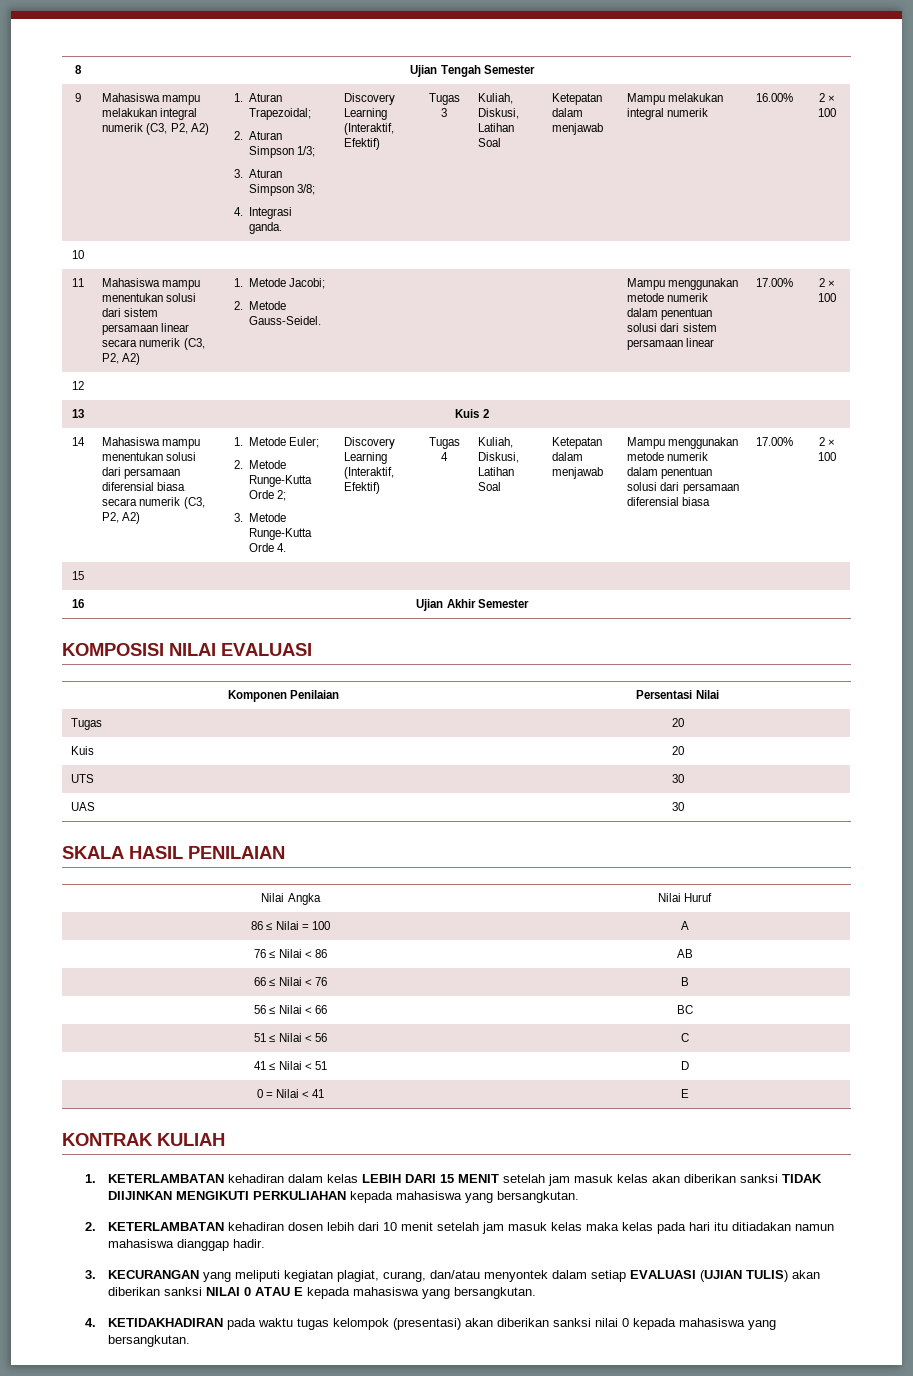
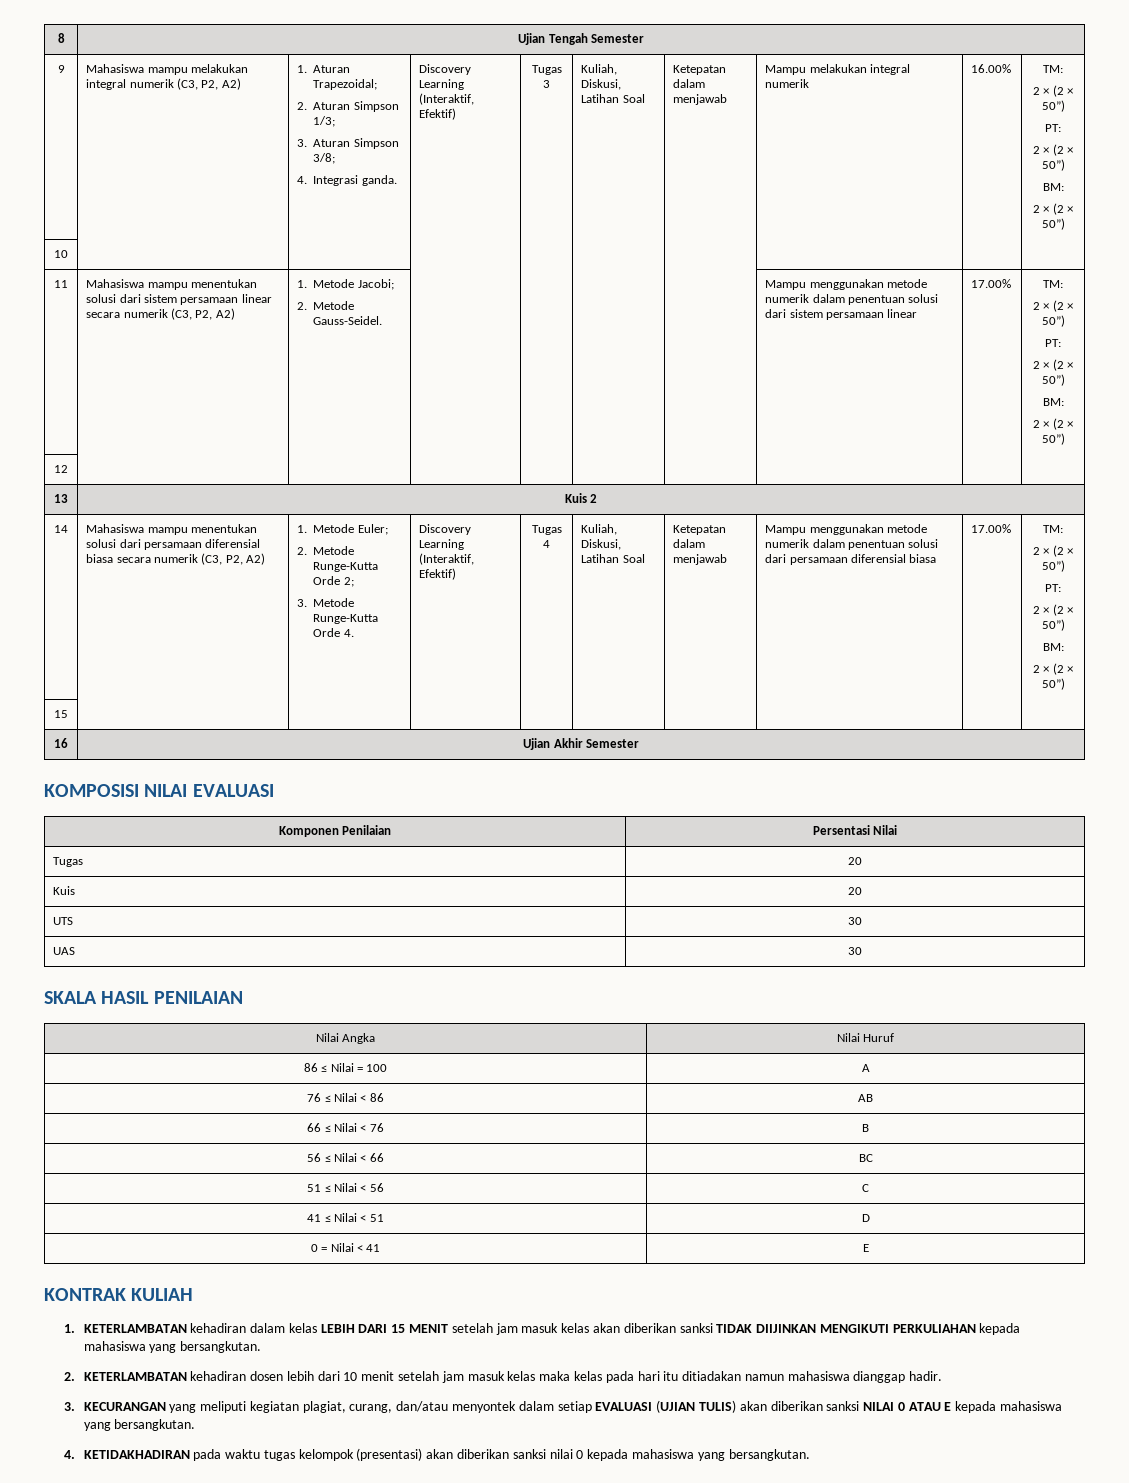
[818,93,836,102] [818,108,836,117] 2 × 100 -> [1043,65,1063,73] [1032,85,1074,97] [1041,100,1065,112] [1045,124,1061,132] [1032,144,1074,156] [1041,159,1065,171] [1042,183,1064,191] [1032,203,1074,215] [1041,218,1065,230] TM: // 2 × (2 × 50”) // PT: // 2 × (2 × 50”) // BM: // 2 × (2 × 50”)
[818,278,836,287] [818,293,836,302] 2 × 100 -> [1043,280,1063,288] [1032,300,1074,312] [1041,315,1065,327] [1045,339,1061,347] [1032,359,1074,371] [1041,374,1065,386] [1042,398,1064,406] [1032,418,1074,430] [1041,433,1065,445] TM: // 2 × (2 × 50”) // PT: // 2 × (2 × 50”) // BM: // 2 × (2 × 50”)
[818,437,836,446] [818,452,836,461] 2 × 100 -> [1043,525,1063,533] [1032,545,1074,557] [1041,560,1065,572] [1045,584,1061,592] [1032,604,1074,616] [1041,619,1065,631] [1042,643,1064,651] [1032,663,1074,675] [1041,678,1065,690] TM: // 2 × (2 × 50”) // PT: // 2 × (2 × 50”) // BM: // 2 × (2 × 50”)

